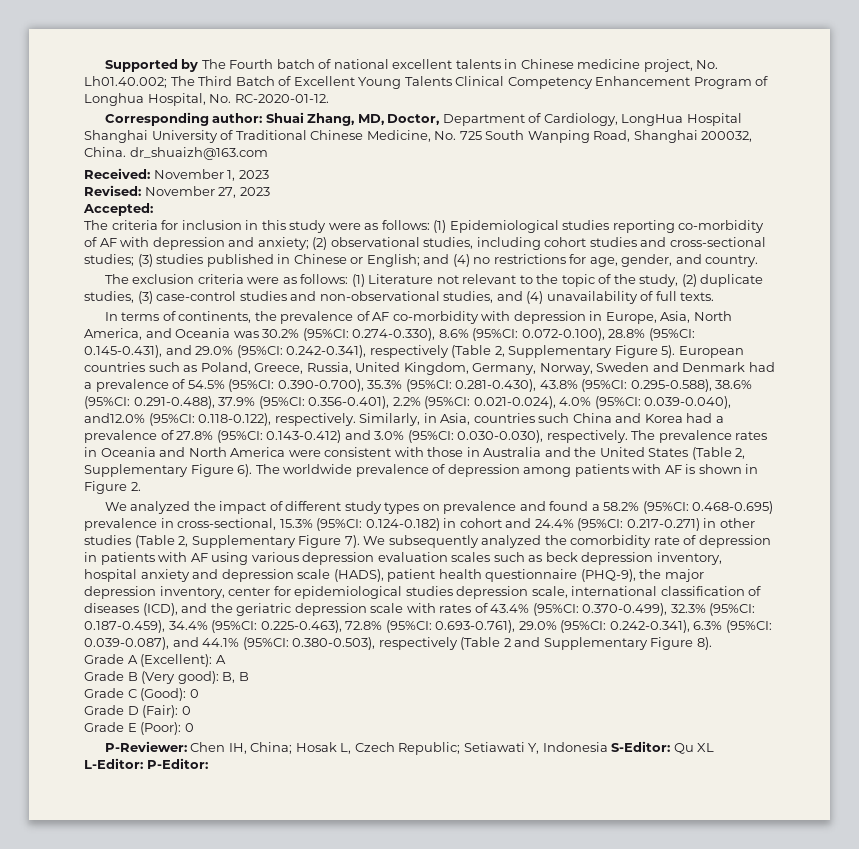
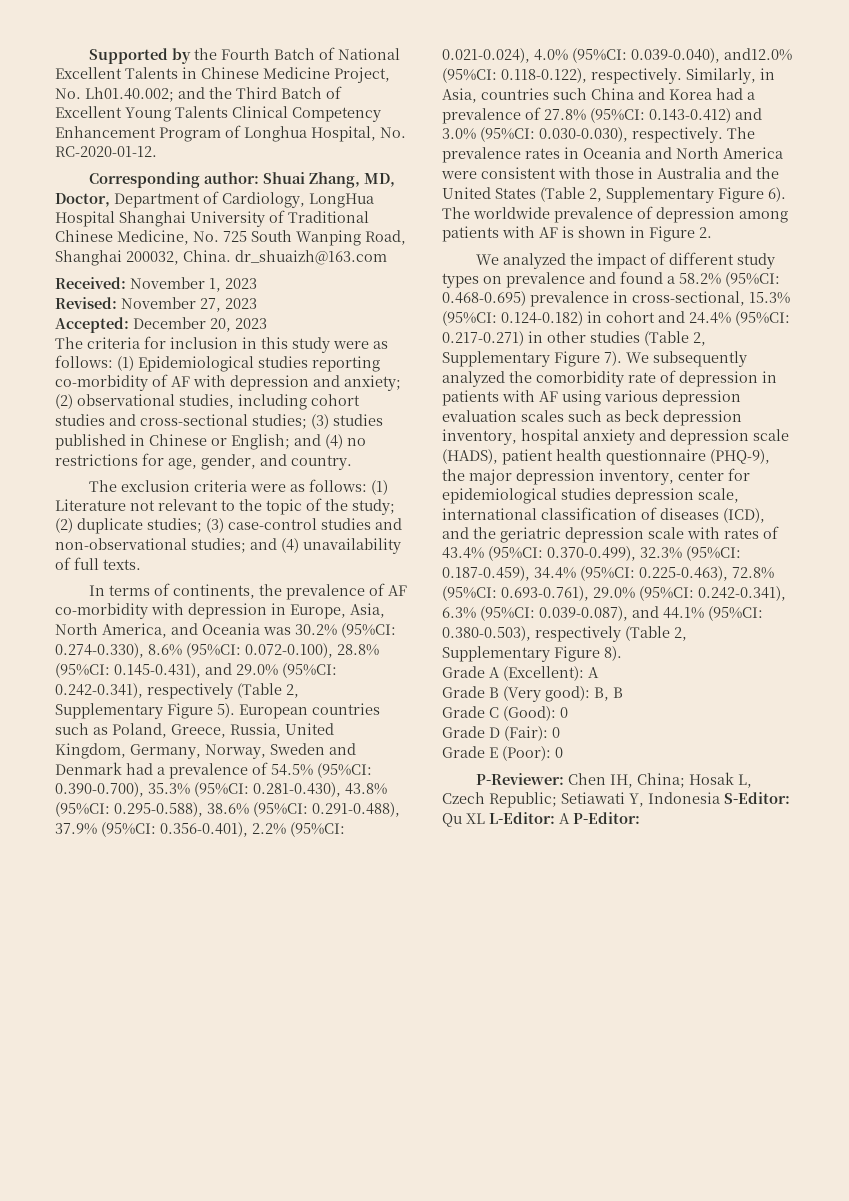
[201,59,719,72] [84,76,195,88] The Fourth batch of national excellent talents in Chinese medicine project, No. Lh01.40.002; The -> [193,47,400,60] [55,67,390,83] [55,87,232,102] the Fourth Batch of National Excellent Talents in Chinese Medicine Project, No. Lh01.40.002; and the
(153, 209) none -> [133,317,267,332] December 20, 2023
[639,274,679,287] study, -> [352,499,395,515] study;
[84,291,134,303] studies, -> [147,518,202,533] studies;
[443,291,494,303] studies, -> [191,538,246,553] studies;
[503,637,541,647] 2 and -> [674,627,687,641] 2,
(143, 763) none -> [559,813,570,824] A

